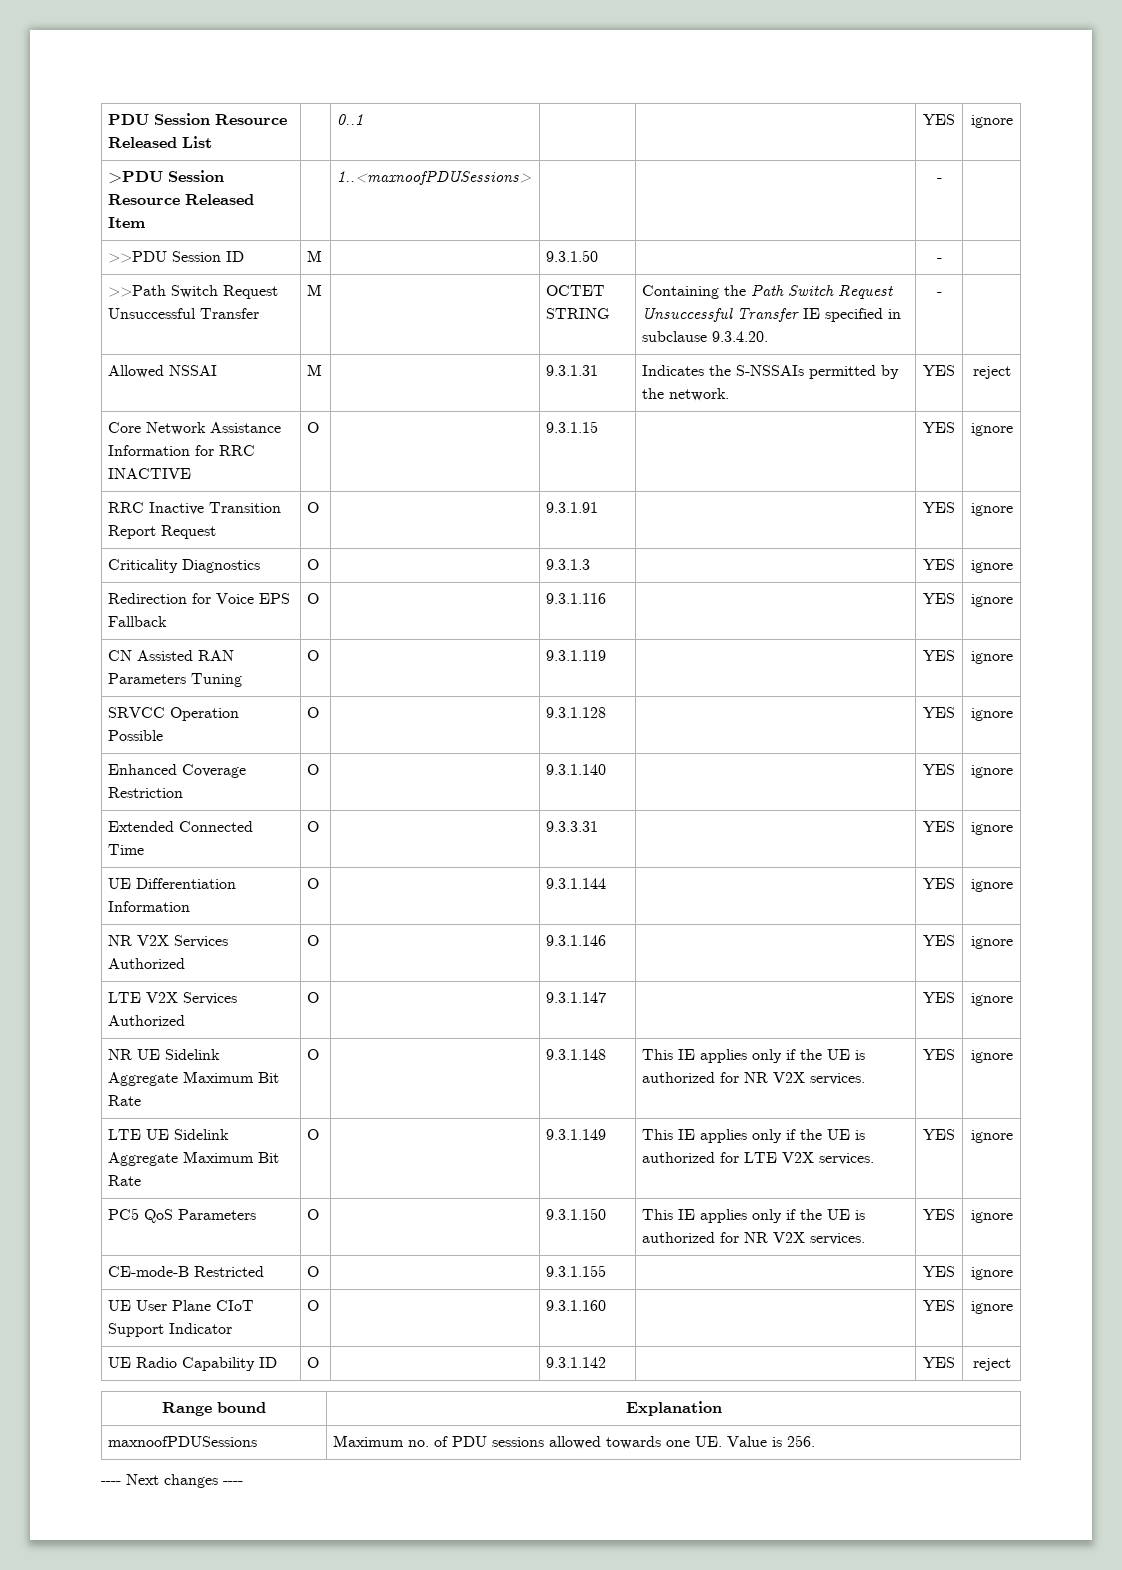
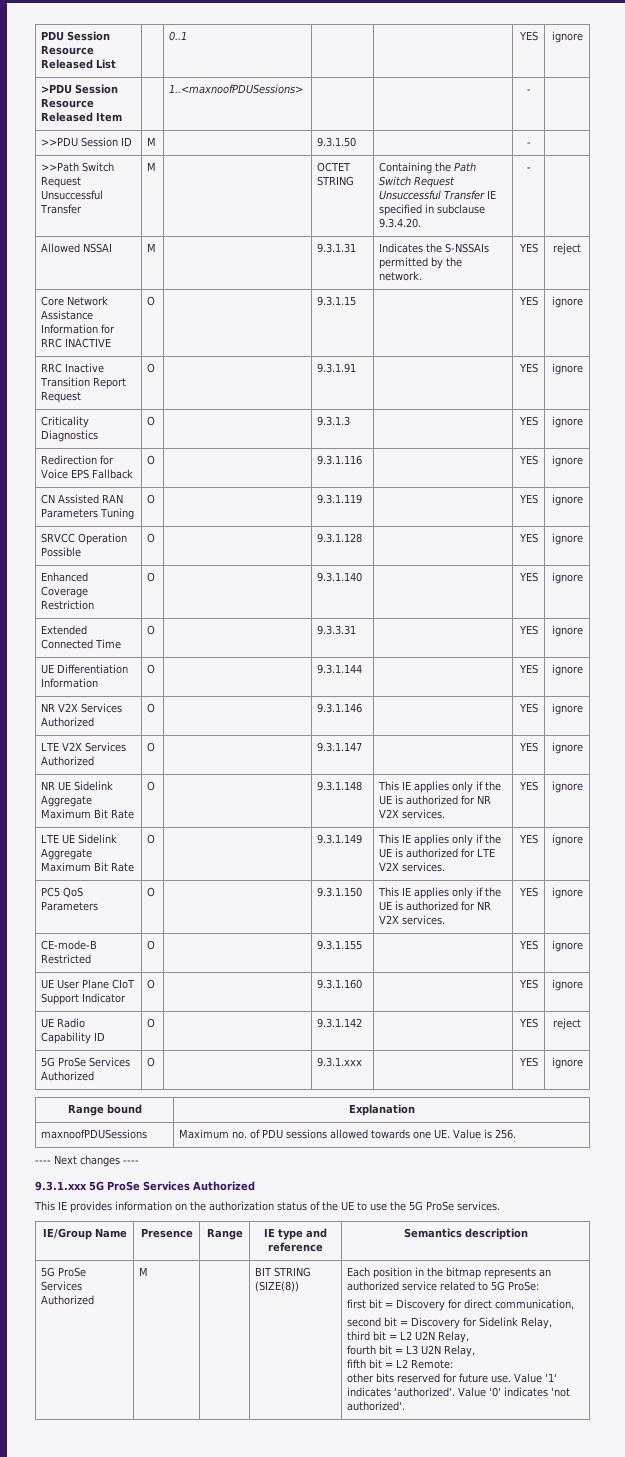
(1011, 1364) none -> [41,1057,131,1067] [41,1071,95,1081] [147,1057,156,1067] [317,1057,363,1067] [518,1057,538,1067] [551,1057,583,1069] // 5G ProSe Services Authorized | O | | 9.3.1.xxx | | YES | ignore
(243, 1483) none -> [35,1181,255,1191] [34,1201,500,1213] [42,1228,127,1240] [140,1228,193,1238] [206,1228,243,1240] [264,1228,327,1240] [268,1242,323,1252] [403,1228,528,1240] [41,1267,87,1277] [41,1281,83,1291] [41,1295,95,1305] [139,1267,149,1276] [255,1267,312,1277] [255,1281,300,1292] [347,1267,552,1279] [347,1281,540,1291] [347,1299,575,1311] [347,1317,553,1329] [347,1331,470,1343] [347,1345,476,1357] [347,1359,454,1369] [347,1373,558,1383] [347,1387,571,1397] [347,1401,406,1411] // 9.3.1.xxx 5G ProSe Services Authorized // This IE provides information on the authorization status of the UE to use the 5G ProSe services. // IE/Group Name | Presence | Range | IE type and reference | Semantics description // 5G ProSe Services Authorized | M | | BIT STRING (SIZE(8)) | Each position in the bitmap represents an authorized service related to 5G ProSe: // first bit = Discovery for direct communication, // second bit = Discovery for Sidelink Relay, // third bit = L2 U2N Relay, // fourth bit = L3 U2N Relay, // fifth bit = L2 Remote: // other bits reserved for future use. Value '1' indicates 'authorized'. Value '0' indicates 'not authorized'.

